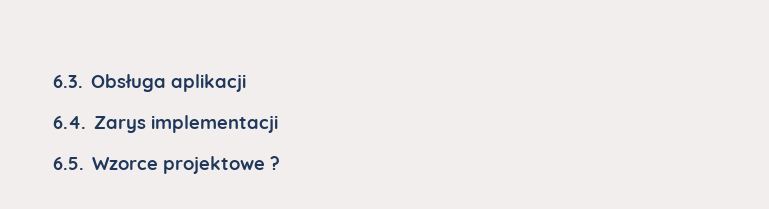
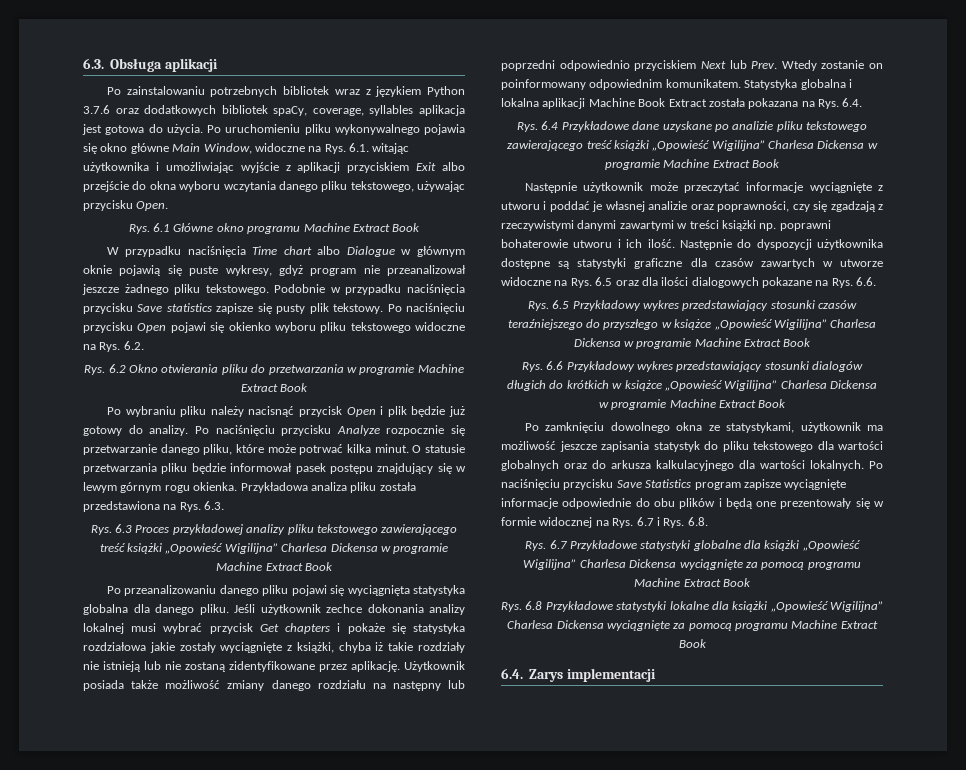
(246, 83) none -> [106,86,465,97] [83,105,465,116] [82,124,465,135] [83,143,410,154] [83,162,465,173] [83,181,465,192] [83,200,169,211] [128,223,421,234] [106,246,465,257] [83,265,466,276] [82,284,465,295] [83,303,466,314] [83,322,465,333] [83,341,144,352] [84,364,464,375] [240,383,309,392] [106,406,465,417] [83,425,465,436] [83,444,466,455] [83,463,466,474] [83,482,416,493] [83,501,225,512] [90,524,458,535] [99,543,449,554] [216,562,333,571] [106,585,465,596] [83,604,465,615] [83,623,466,634] [83,642,465,653] [83,661,465,672] [83,680,465,691] [501,60,883,71] [501,79,852,90] [501,98,863,109] [517,121,867,132] [507,140,878,151] [604,159,781,170] [524,182,883,193] [501,201,883,212] [501,220,831,231] [501,239,883,250] [501,258,883,269] [501,277,877,288] [527,300,858,311] [507,319,877,330] [573,338,812,349] [521,361,864,372] [507,380,877,391] [598,399,787,410] [524,422,883,433] [501,441,883,452] [501,460,883,471] [501,479,847,490] [501,498,885,509] [501,517,708,528] [525,540,861,551] [523,559,861,570] [634,578,751,587] [501,601,883,612] [507,620,878,631] [678,639,707,648] // Po zainstalowaniu potrzebnych bibliotek wraz z językiem Python 3.7.6 oraz dodatkowych bibliotek spaCy, coverage, syllables aplikacja jest gotowa do użycia. Po uruchomieniu pliku wykonywalnego pojawia się okno główne Main Window, widoczne na Rys. 6.1. witając użytkownika i umożliwiając wyjście z aplikacji przyciskiem Exit albo przejście do okna wyboru wczytania danego pliku tekstowego, używając przycisku Open. // Rys. 6.1 Główne okno programu Machine Extract Book // W przypadku naciśnięcia Time chart albo Dialogue w głównym oknie pojawią się puste wykresy, gdyż program nie przeanalizował jeszcze żadnego pliku tekstowego. Podobnie w przypadku naciśnięcia przycisku Save statistics zapisze się pusty plik tekstowy. Po naciśnięciu przycisku Open pojawi się okienko wyboru pliku tekstowego widoczne na Rys. 6.2. // Rys. 6.2 Okno otwierania pliku do przetwarzania w programie Machine Extract Book // Po wybraniu pliku należy nacisnąć przycisk Open i plik będzie już gotowy do analizy. Po naciśnięciu przycisku Analyze rozpocznie się przetwarzanie danego pliku, które może potrwać kilka minut. O statusie przetwarzania pliku będzie informował pasek postępu znajdujący się w lewym górnym rogu okienka. Przykładowa analiza pliku została przedstawiona na Rys. 6.3. // Rys. 6.3 Proces przykładowej analizy pliku tekstowego zawierającego treść książki „Opowieść Wigilijna” Charlesa Dickensa w programie Machine Extract Book // Po przeanalizowaniu danego pliku pojawi się wyciągnięta statystyka globalna dla danego pliku. Jeśli użytkownik zechce dokonania analizy lokalnej musi wybrać przycisk Get chapters i pokaże się statystyka rozdziałowa jakie zostały wyciągnięte z książki, chyba iż takie rozdziały nie istnieją lub nie zostaną zidentyfikowane przez aplikację. Użytkownik posiada także możliwość zmiany danego rozdziału na następny lub poprzedni odpowiednio przyciskiem Next lub Prev. Wtedy zostanie on poinformowany odpowiednim komunikatem. Statystyka globalna i lokalna aplikacji Machine Book Extract została pokazana na Rys. 6.4. // Rys. 6.4 Przykładowe dane uzyskane po analizie pliku tekstowego zawierającego treść książki „Opowieść Wigilijna” Charlesa Dickensa w programie Machine Extract Book // Następnie użytkownik może przeczytać informacje wyciągnięte z utworu i poddać je własnej analizie oraz poprawności, czy się zgadzają z rzeczywistymi danymi zawartymi w treści książki np. poprawni bohaterowie utworu i ich ilość. Następnie do dyspozycji użytkownika dostępne są statystyki graficzne dla czasów zawartych w utworze widoczne na Rys. 6.5 oraz dla ilości dialogowych pokazane na Rys. 6.6. // Rys. 6.5 Przykładowy wykres przedstawiający stosunki czasów teraźniejszego do przyszłego w książce „Opowieść Wigilijna” Charlesa Dickensa w programie Machine Extract Book // Rys. 6.6 Przykładowy wykres przedstawiający stosunki dialogów długich do krótkich w książce „Opowieść Wigilijna” Charlesa Dickensa w programie Machine Extract Book // Po zamknięciu dowolnego okna ze statystykami, użytkownik ma możliwość jeszcze zapisania statystyk do pliku tekstowego dla wartości globalnych oraz do arkusza kalkulacyjnego dla wartości lokalnych. Po naciśnięciu przycisku Save Statistics program zapisze wyciągnięte informacje odpowiednie do obu plików i będą one prezentowały się w formie widocznej na Rys. 6.7 i Rys. 6.8. // Rys. 6.7 Przykładowe statystyki globalne dla książki „Opowieść Wigilijna” Charlesa Dickensa wyciągnięte za pomocą programu Machine Extract Book // Rys. 6.8 Przykładowe statystyki lokalne dla książki „Opowieść Wigilijna” Charlesa Dickensa wyciągnięte za pomocą programu Machine Extract Book
[53,156,280,174] // 6.5. Wzorce projektowe ? -> (657, 675) none

